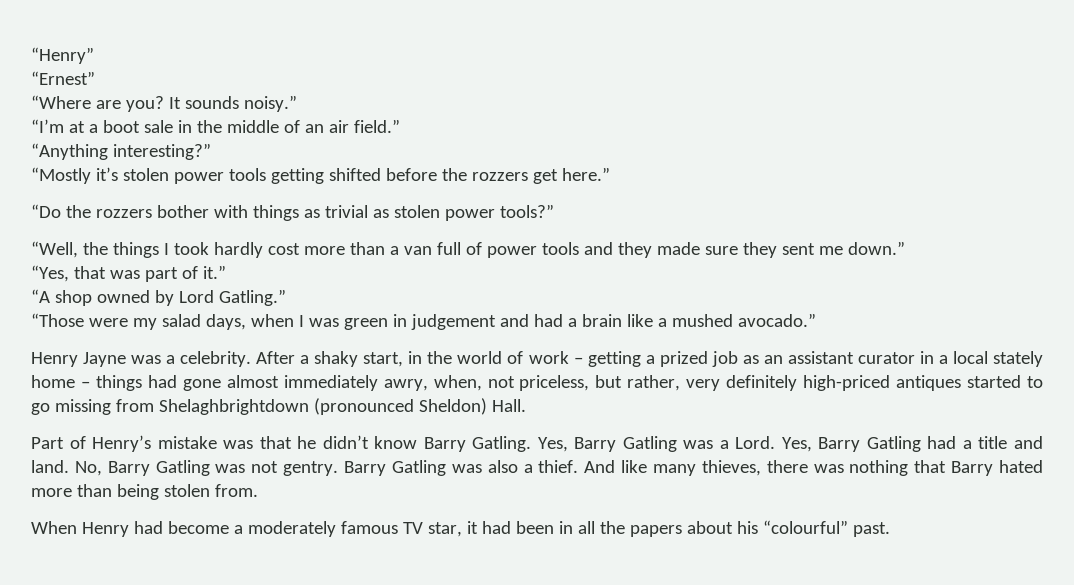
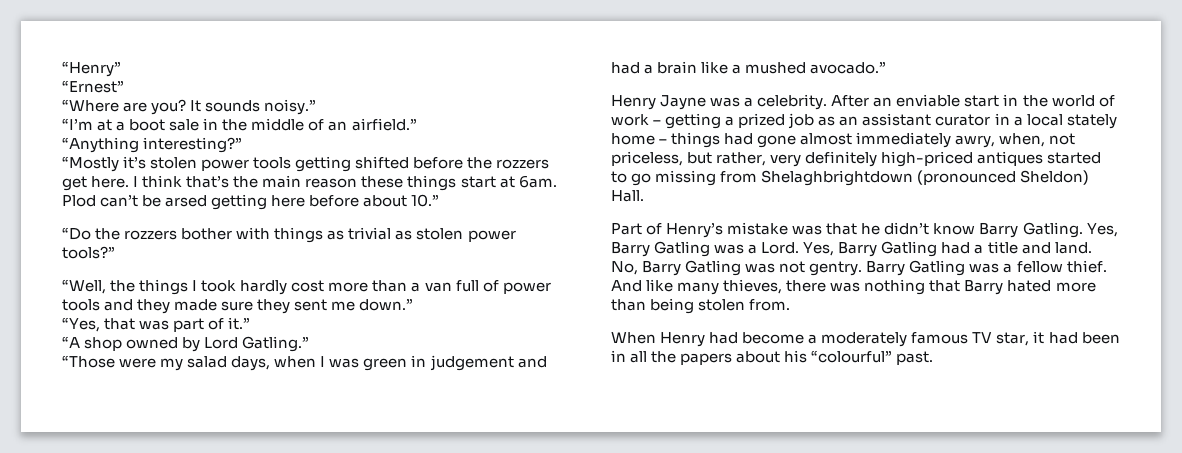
[328,119,400,133] air field.” -> [351,118,417,131] airfield.”
[561,167,610,181] here.” -> [91,175,557,191] [62,194,440,210] here. I think that’s the main reason these things start at 6am. Plod can’t be arsed getting here before about 10.”
[300,351,404,367] a shaky start, -> [873,94,1000,107] an enviable start
[487,460,533,473] also a -> [1003,261,1063,273] a fellow

